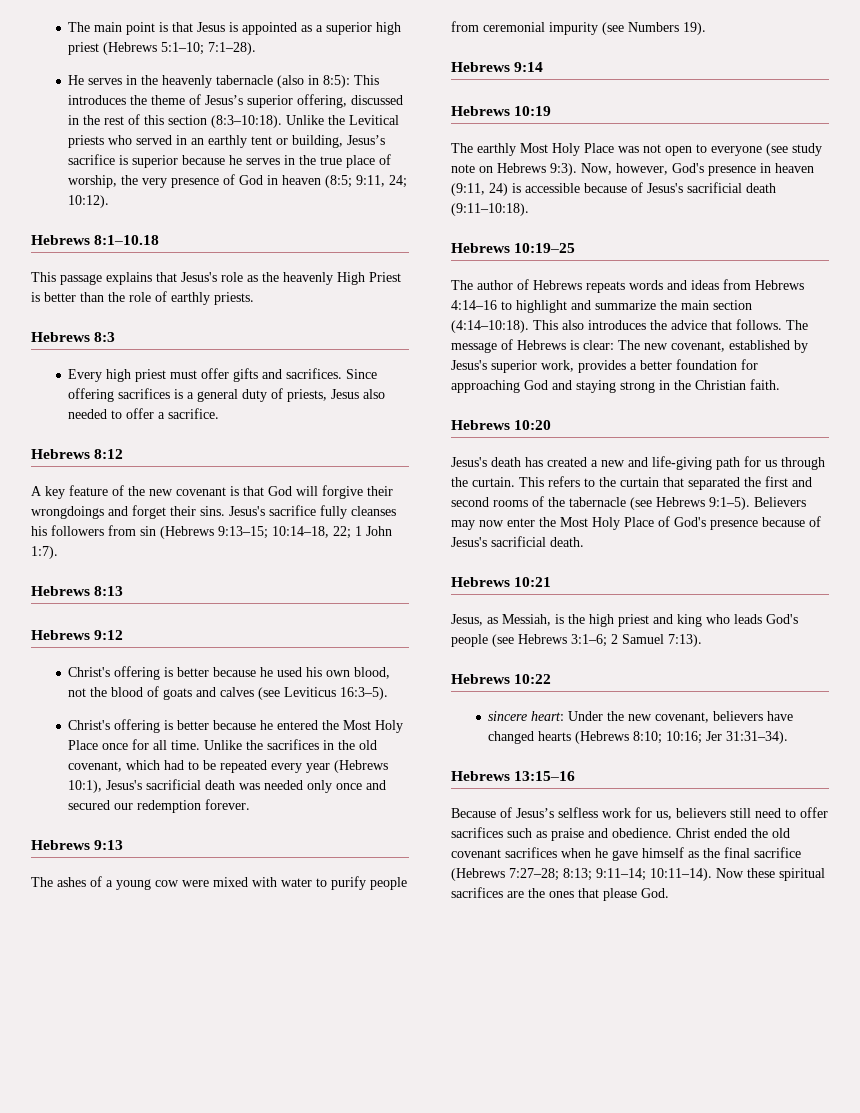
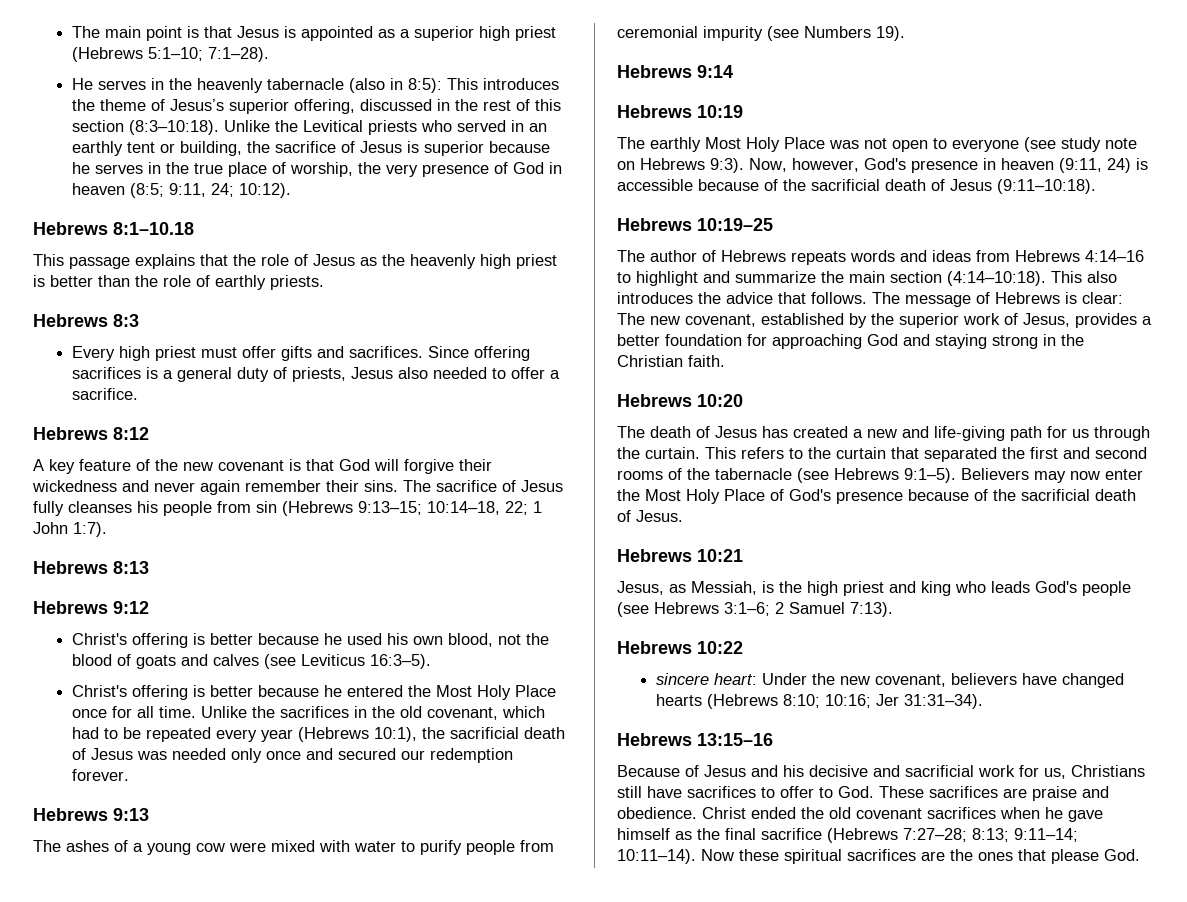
[347,135,386,145] [68,154,116,165] Jesus’s sacrifice -> [246,141,402,153] the sacrifice of Jesus
[181,272,243,282] Jesus's role -> [233,254,355,266] the role of Jesus
[337,272,401,285] High Priest -> [480,254,557,269] high priest
[31,505,316,519] wrongdoings and forget their sins. Jesus's sacrifice -> [32,480,563,495] wickedness and never again remember their sins. The sacrifice of Jesus
[51,525,104,536] followers -> [163,501,212,516] people
[106,779,236,790] Jesus's sacrificial death -> [421,727,565,739] [71,748,133,760] the sacrificial death of Jesus
[647,182,776,193] Jesus's sacrificial death -> [783,179,992,191] the sacrificial death of Jesus
[451,360,574,373] Jesus's superior work, -> [871,313,1070,328] the superior work of Jesus,
[451,457,521,467] Jesus's death -> [617,426,757,438] The death of Jesus
[451,536,584,547] Jesus's sacrificial death. -> [993,489,1136,501] [617,510,683,522] the sacrificial death of Jesus.
[516,807,828,820] [451,827,547,838] Jesus’s selfless work for us, believers still need to offer sacrifices such as -> [704,765,1145,779] [617,786,1027,798] Jesus and his decisive and sacrificial work for us, Christians still have sacrifices to offer to God. These sacrifices are

